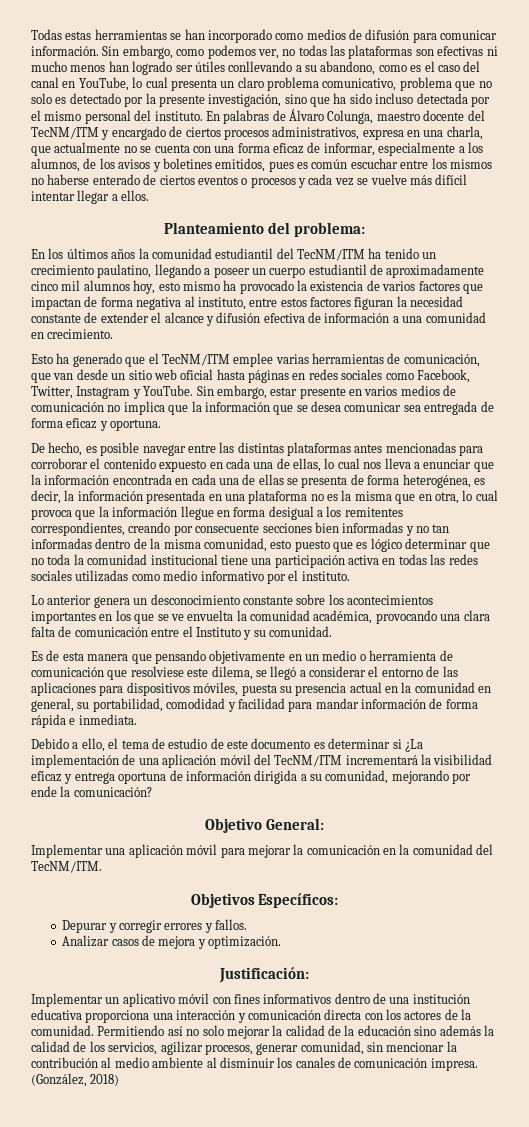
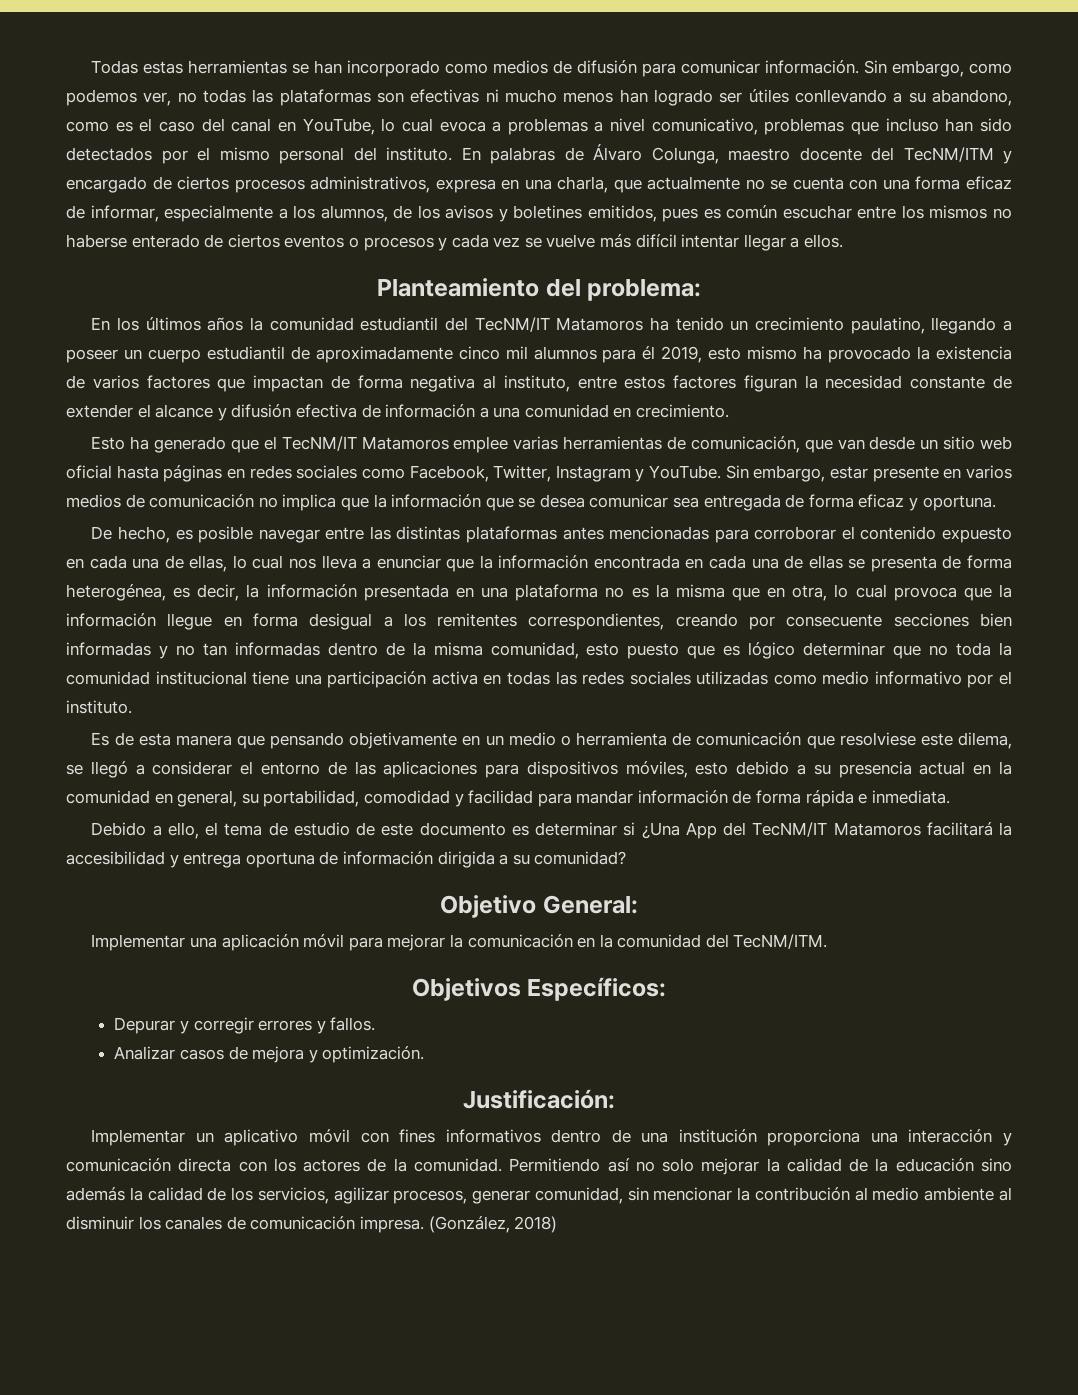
[170,77,492,91] [31,93,468,107] presenta un claro problema comunicativo, problema que no solo es detectado por la presente investigación, sino que ha sido incluso detectada -> [439,118,1012,135] [66,147,152,161] evoca a problemas a nivel comunicativo, problemas que incluso han sido detectados
[297,249,365,261] TecNM/ITM -> [474,317,644,332] TecNM/IT Matamoros
[133,280,156,294] hoy, -> [602,346,703,363] para él 2019,
[161,354,230,366] TecNM/ITM -> [281,436,449,451] TecNM/IT Matamoros
[31,594,433,608] [31,610,490,624] [31,626,332,640] // Lo anterior genera un desconocimiento constante sobre los acontecimientos importantes en los que se ve envuelta la comunidad académica, provocando una clara falta de comunicación entre el Instituto y su comunidad. -> (132, 707) none
[241,684,277,696] puesta -> [695,761,807,775] esto debido a
[404,739,423,752] [31,754,493,768] [31,771,62,782] ¿La implementación de una aplicación móvil del TecNM/ITM incrementará la visibilidad eficaz -> [641,822,1013,839] [66,851,165,865] ¿Una App del TecNM/IT Matamoros facilitará la accesibilidad
[325,770,472,784] [31,786,152,797] comunidad, mejorando por ende la comunicación? -> [534,851,627,865] comunidad?
[31,1009,82,1020] educativa -> (757, 1136) none

